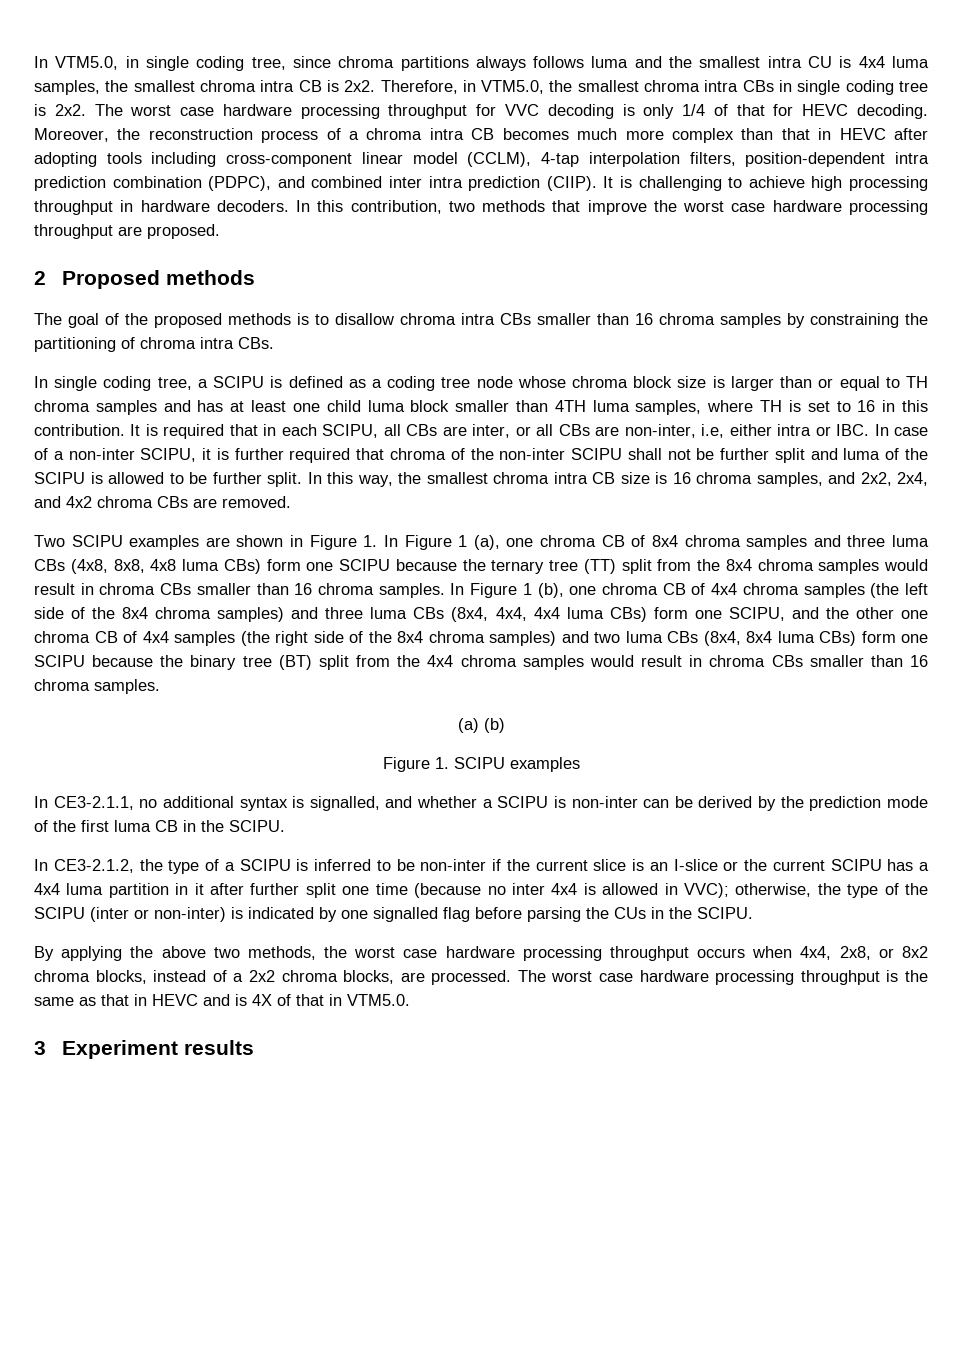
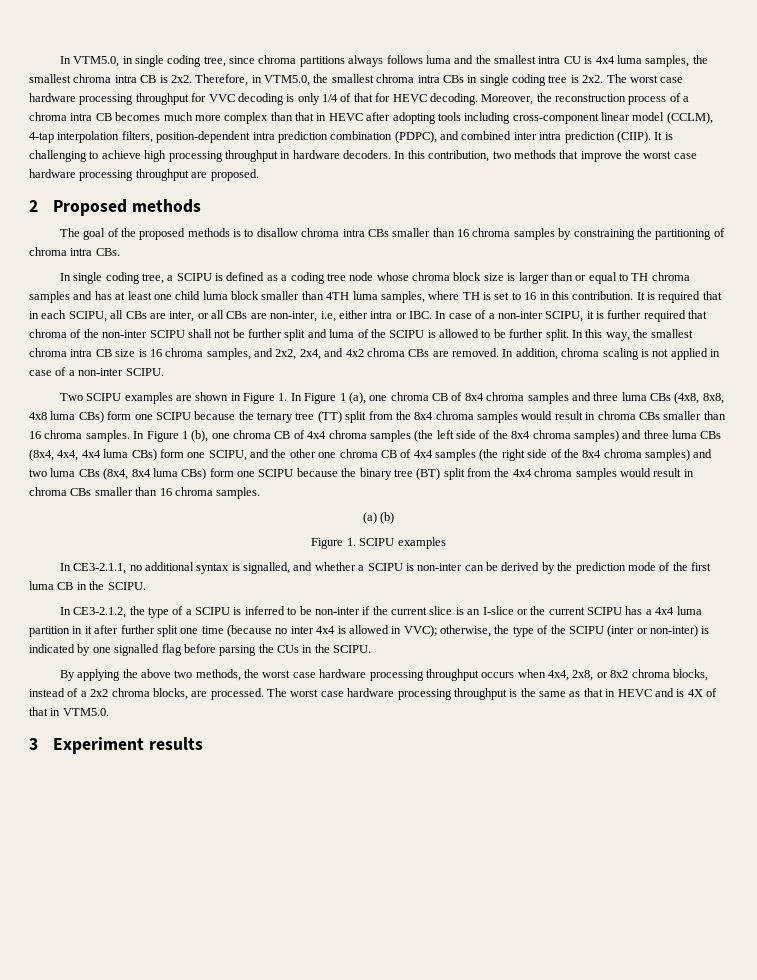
(291, 502) none -> [502,348,720,360] [29,367,164,376] In addition, chroma scaling is not applied in case of a non-inter SCIPU.

